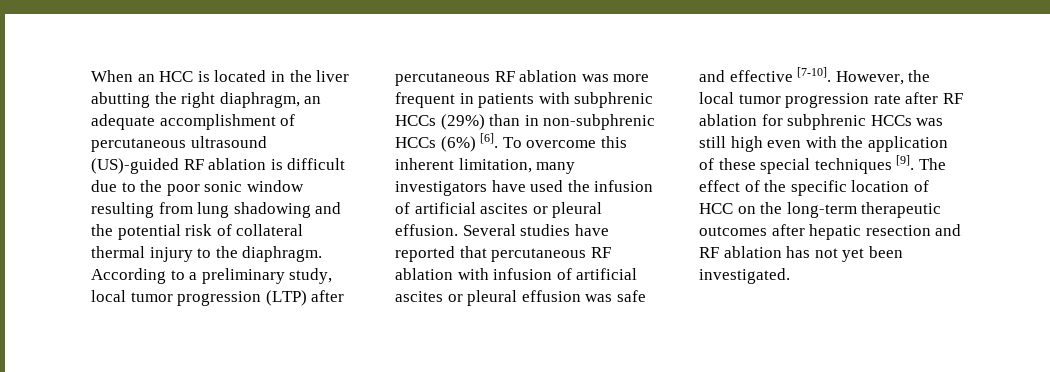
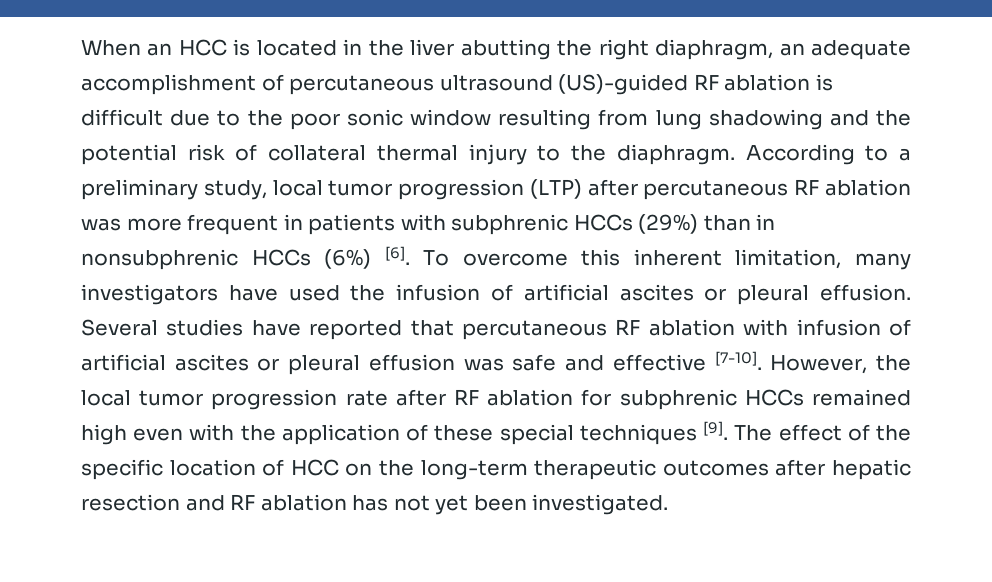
[543,114,656,130] non-subphrenic -> [81,249,238,270] nonsubphrenic
[916,118,944,126] [699,136,726,148] was still -> [812,389,911,406] remained

